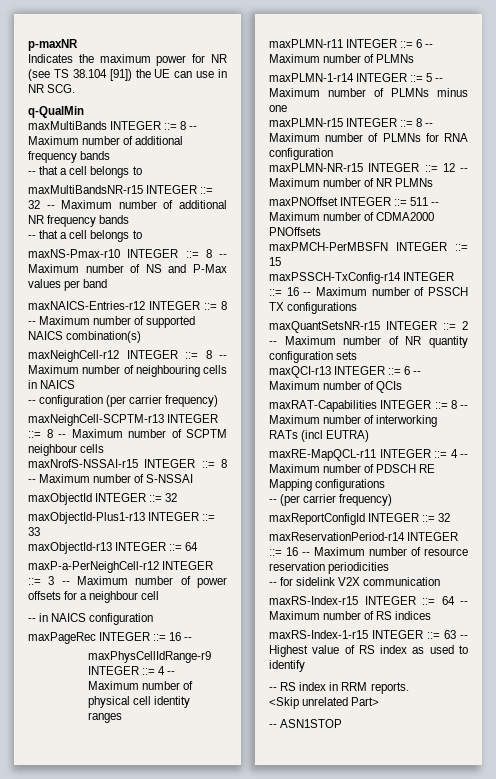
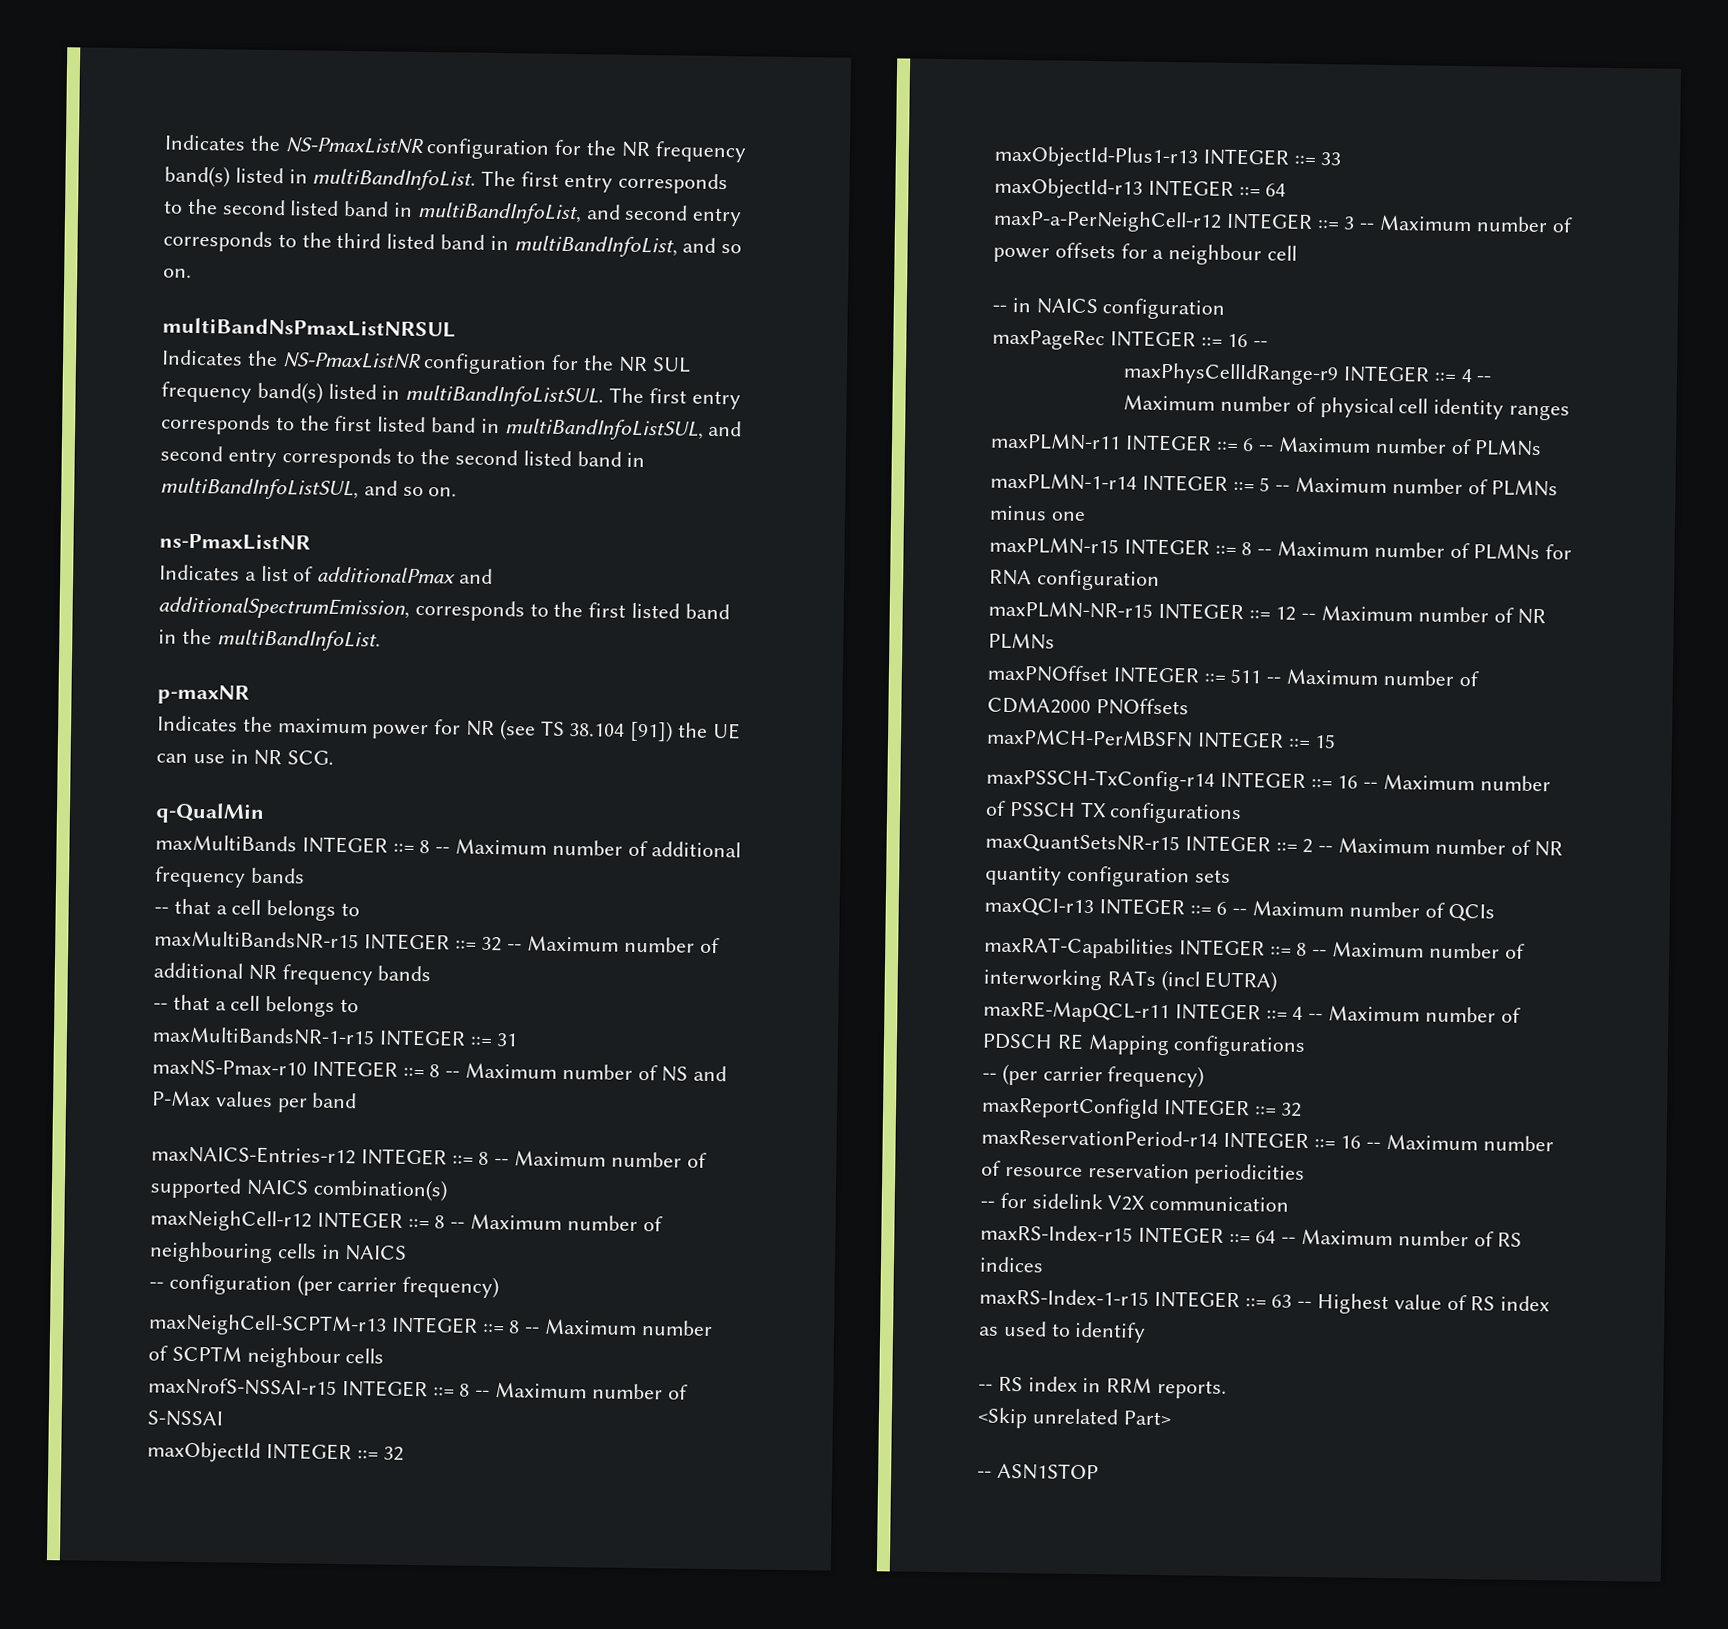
(28, 45) none -> [164,134,747,163] [164,165,728,195] [164,198,743,227] [163,230,743,258] [163,268,192,278] [162,317,456,338] [161,349,691,375] [161,381,741,410] [161,413,743,441] [160,445,646,469] [160,477,458,501] [159,533,311,551] [159,564,494,584] [158,596,730,622] [158,628,381,652] Indicates the NS-PmaxListNR configuration for the NR frequency band(s) listed in multiBandInfoList. The first entry corresponds to the second listed band in multiBandInfoList, and second entry corresponds to the third listed band in multiBandInfoList, and so on. // multiBandNsPmaxListNRSUL // Indicates the NS-PmaxListNR configuration for the NR SUL frequency band(s) listed in multiBandInfoListSUL. The first entry corresponds to the first listed band in multiBandInfoListSUL, and second entry corresponds to the second listed band in multiBandInfoListSUL, and so on. // ns-PmaxListNR // Indicates a list of additionalPmax and additionalSpectrumEmission, corresponds to the first listed band in the multiBandInfoList. //
(142, 234) none -> [152,1026,519,1047] // maxMultiBandsNR-1-r15 INTEGER ::= 31

